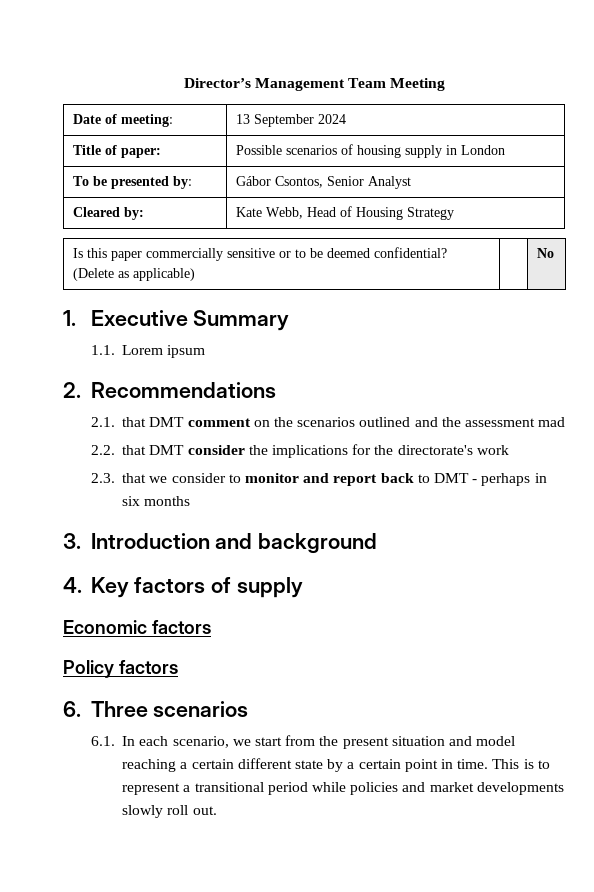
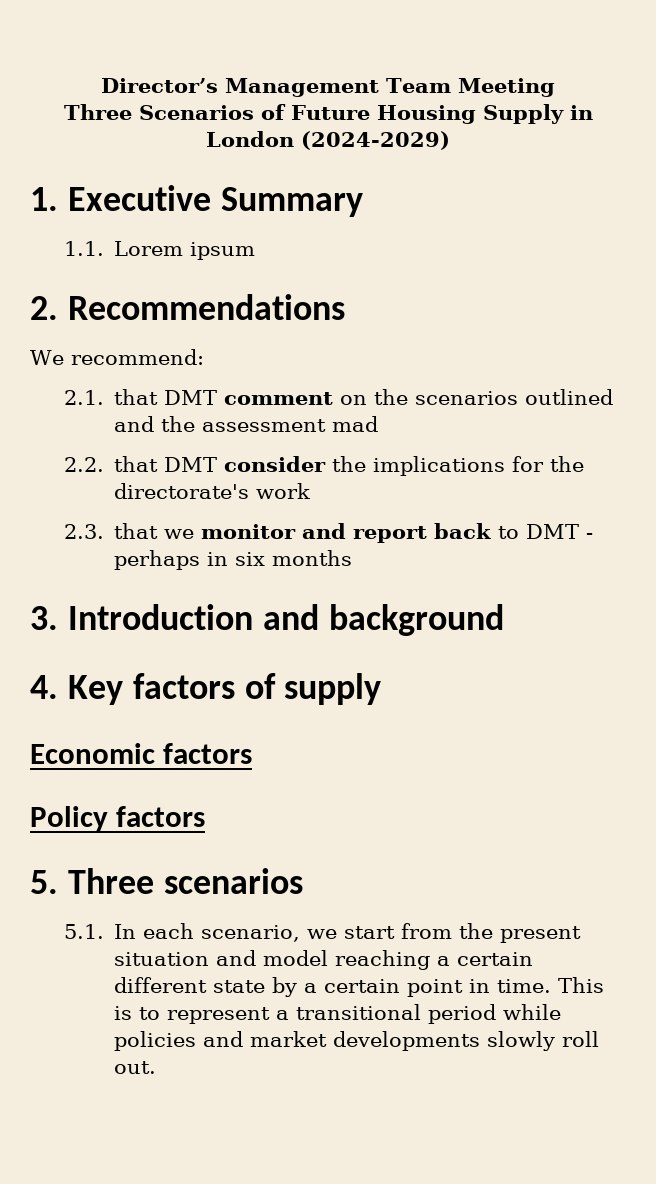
[72,114,173,127] [235,114,346,127] [72,145,161,158] [235,144,505,158] [72,176,192,189] [235,176,411,189] [72,207,144,220] [235,206,454,220] [72,247,447,261] [72,268,195,281] [536,248,554,258] // Date of meeting: | 13 September 2024 // Title of paper: | Possible scenarios of housing supply in London // To be presented by: | Gábor Csontos, Senior Analyst // Cleared by: | Kate Webb, Head of Housing Strategy // Is this paper commercially sensitive or to be deemed confidential? (Delete as applicable) | | No -> [63,104,593,124] [206,131,450,150] // Three Scenarios of Future Housing Supply in London (2024-2029)
(276, 390) none -> [30,349,204,365] // We recommend:
[171,473,241,483] consider to -> (194, 534) none
[63,701,81,717] 6. -> [30,870,58,894] 5.
[90,736,115,746] 6.1. -> [63,924,104,939] 5.1.

